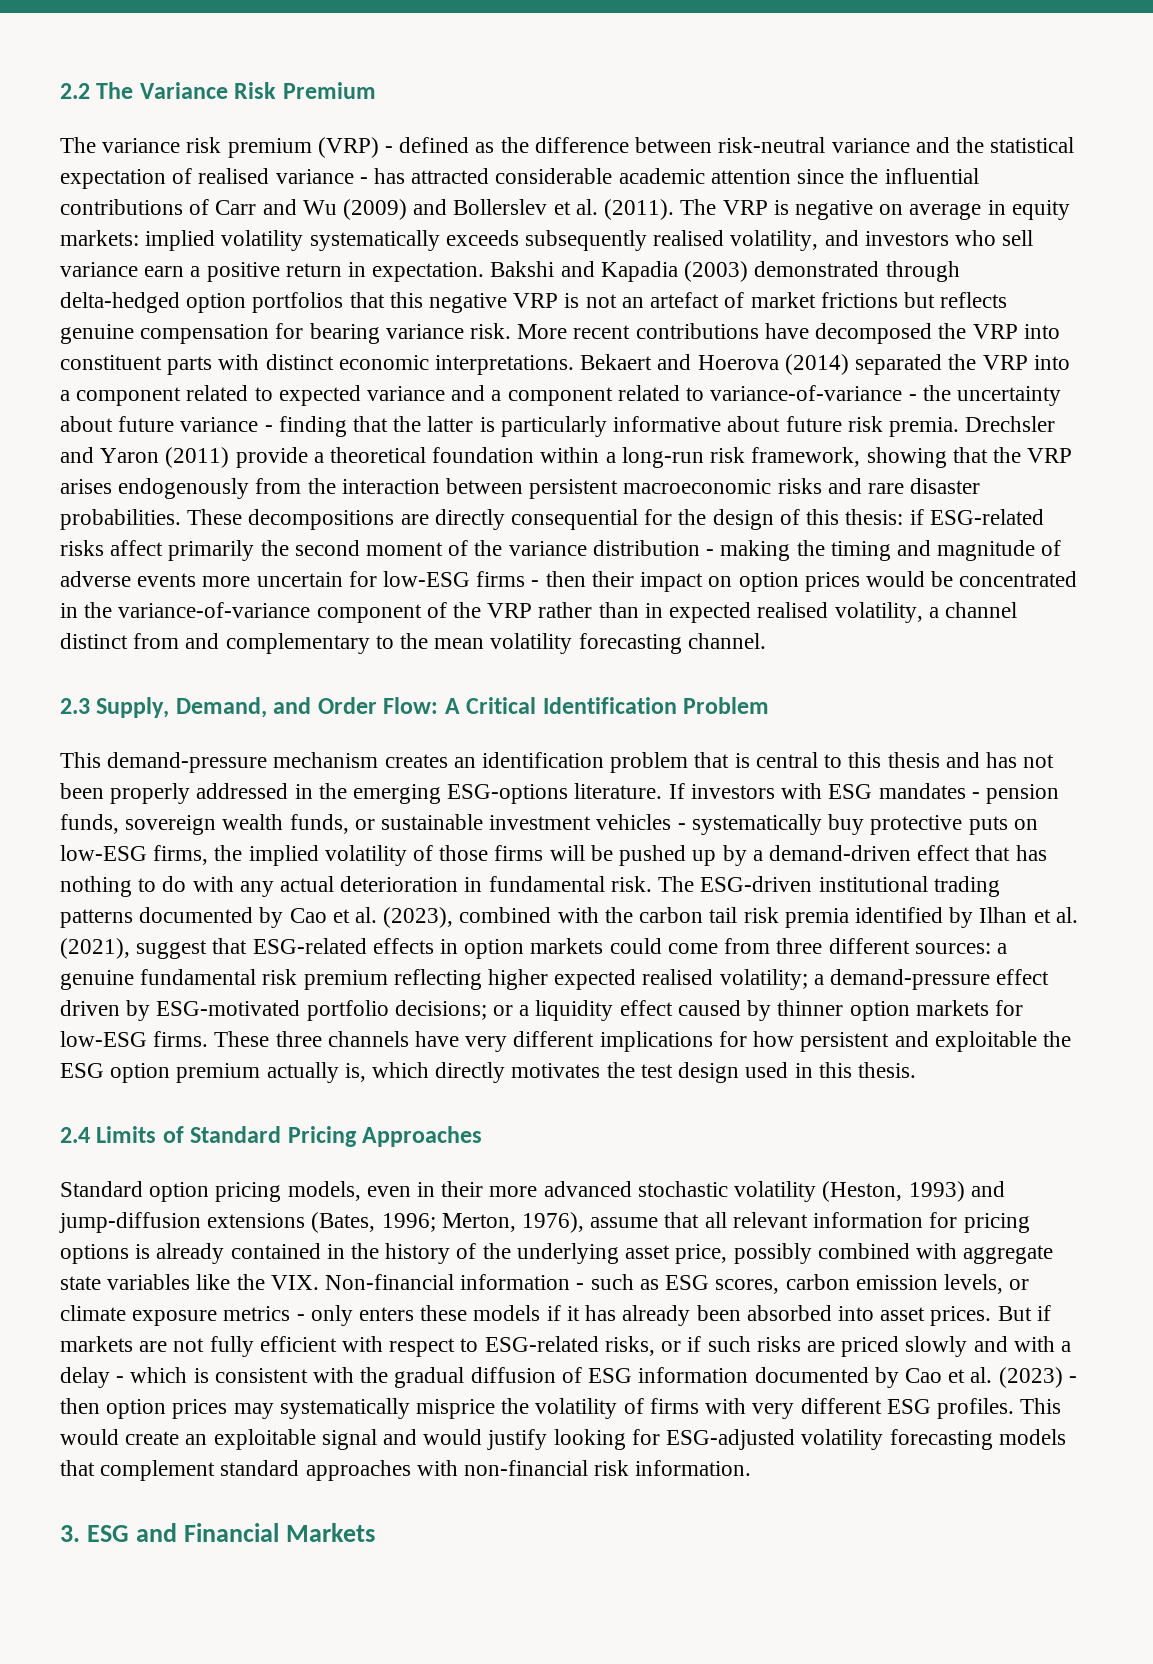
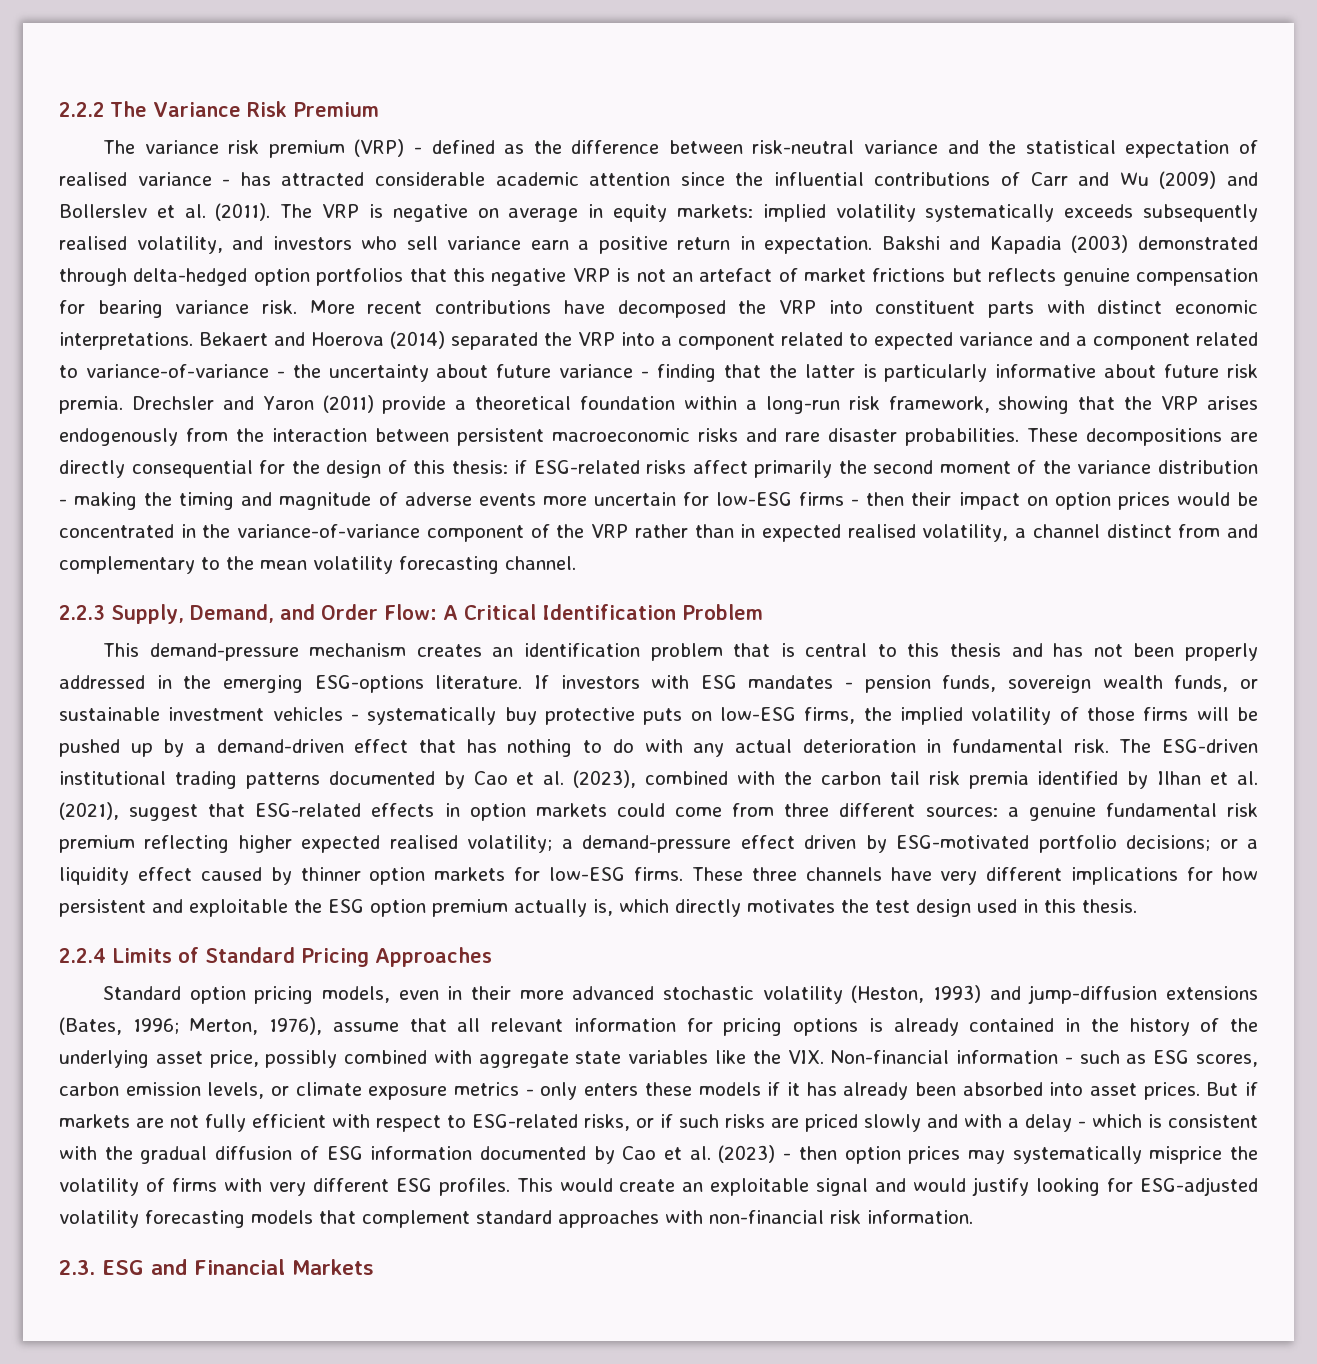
[60,83,90,99] 2.2 -> [59,102,104,117] 2.2.2
[60,698,90,714] 2.3 -> [59,605,105,620] 2.2.3
[60,1127,90,1143] 2.4 -> [59,948,106,963] 2.2.4
[60,1525,80,1542] 3. -> [59,1260,95,1275] 2.3.

